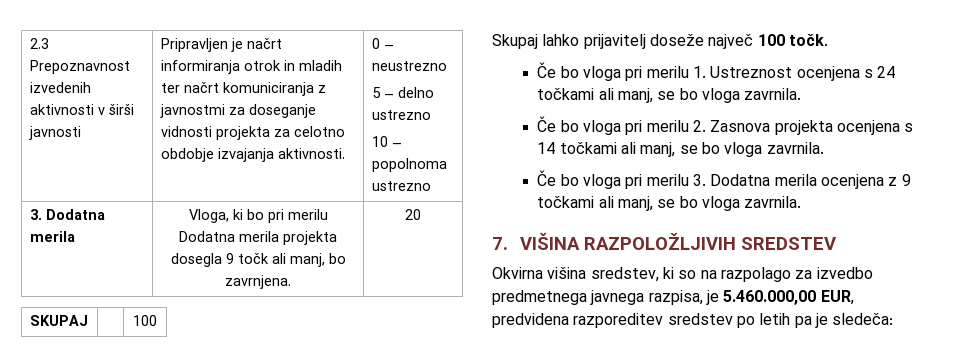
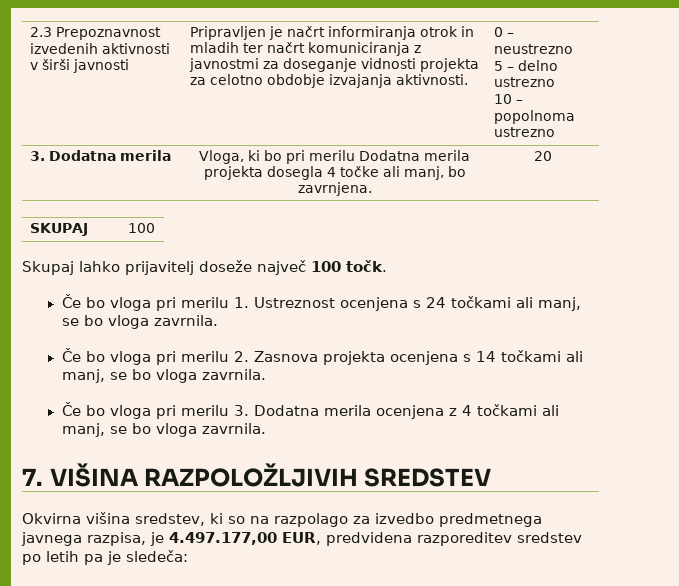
[225,253,269,264] 9 točk -> [326,166,379,177] 4 točke
[901,174,911,186] 9 -> [461,405,472,416] 4
[723,290,817,305] 5.460.000,00 -> [169,532,277,545] 4.497.177,00

